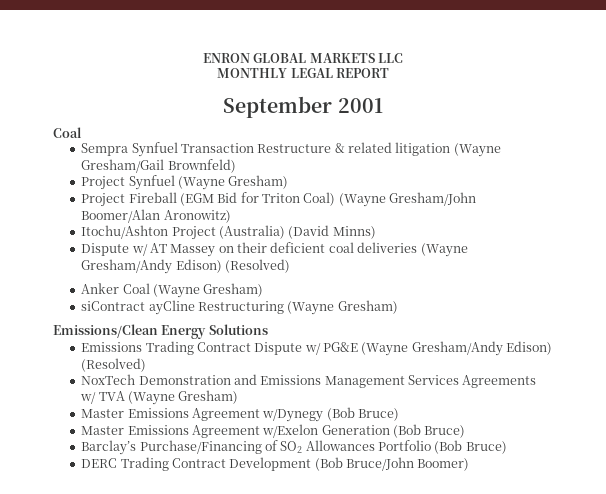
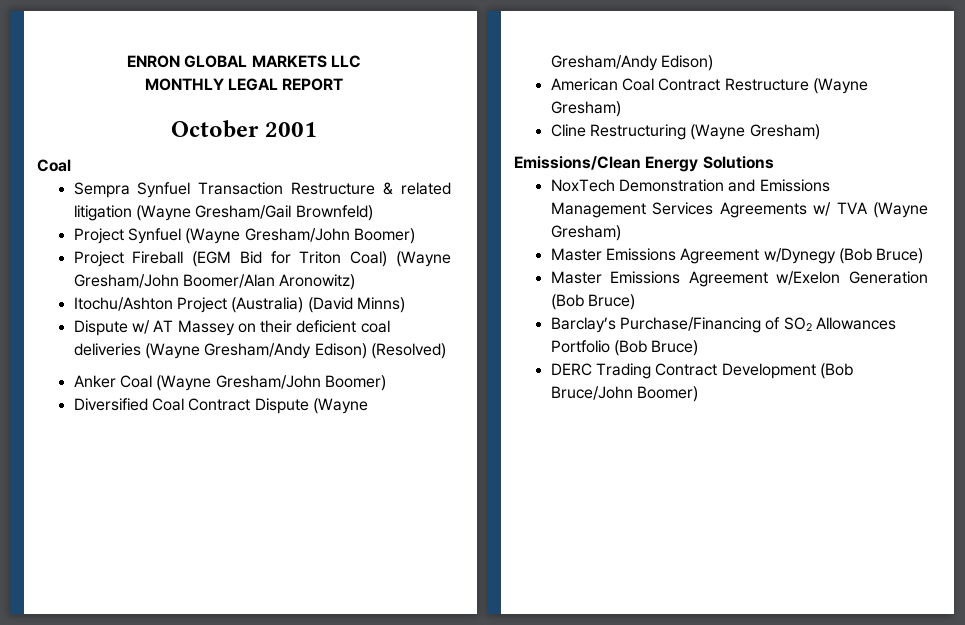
[223,96,333,118] September -> [171,120,260,138] October
[228,175,289,189] Gresham) -> [244,228,415,244] Gresham/John Boomer)
[203,283,264,297] [81,300,195,315] Gresham) // siContract ayCline -> [215,375,386,391] [73,398,368,414] [550,55,713,71] [550,78,868,94] [550,101,621,117] [550,124,586,137] Gresham/John Boomer) // Diversified Coal Contract Dispute (Wayne Gresham/Andy Edison) // American Coal Contract Restructure (Wayne Gresham) // Cline
[81,341,553,356] [81,358,147,372] // Emissions Trading Contract Dispute w/ PG&E (Wayne Gresham/Andy Edison) (Resolved) -> (774, 162) none

